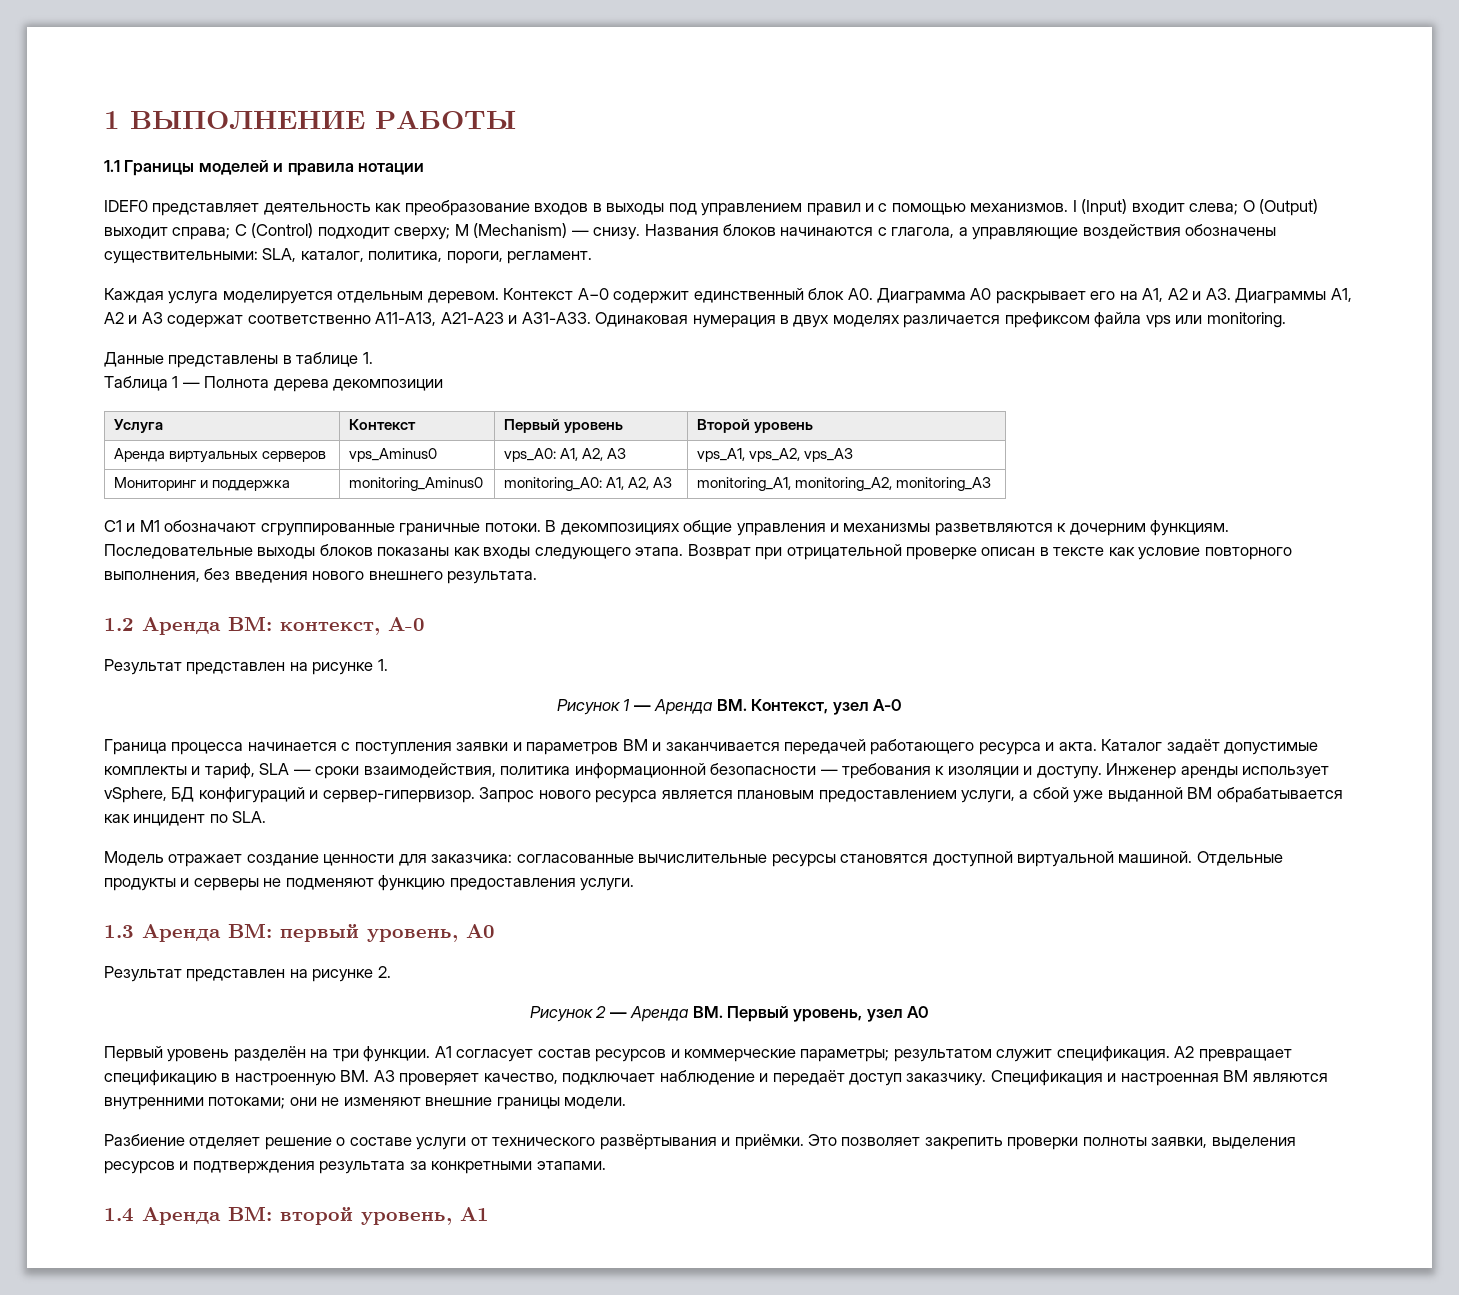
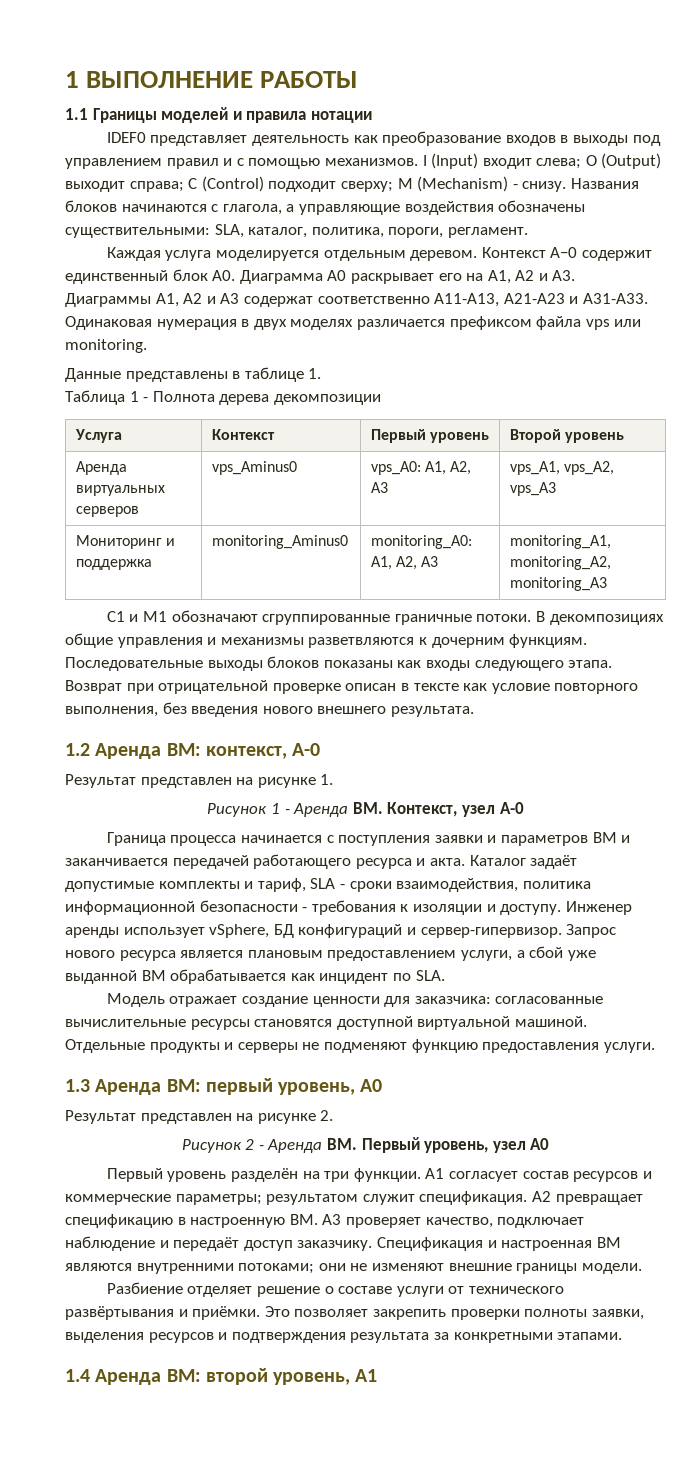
[571,230,589,236] — -> [512,184,518,189] -
[182,382,200,388] — -> [143,397,149,402] -
[633,705,651,711] — -> [284,809,290,814] -
[293,769,311,775] — -> [339,884,345,889] -
[820,769,838,775] — -> [302,907,308,912] -
[609,1012,627,1018] — -> [258,1145,264,1150] -

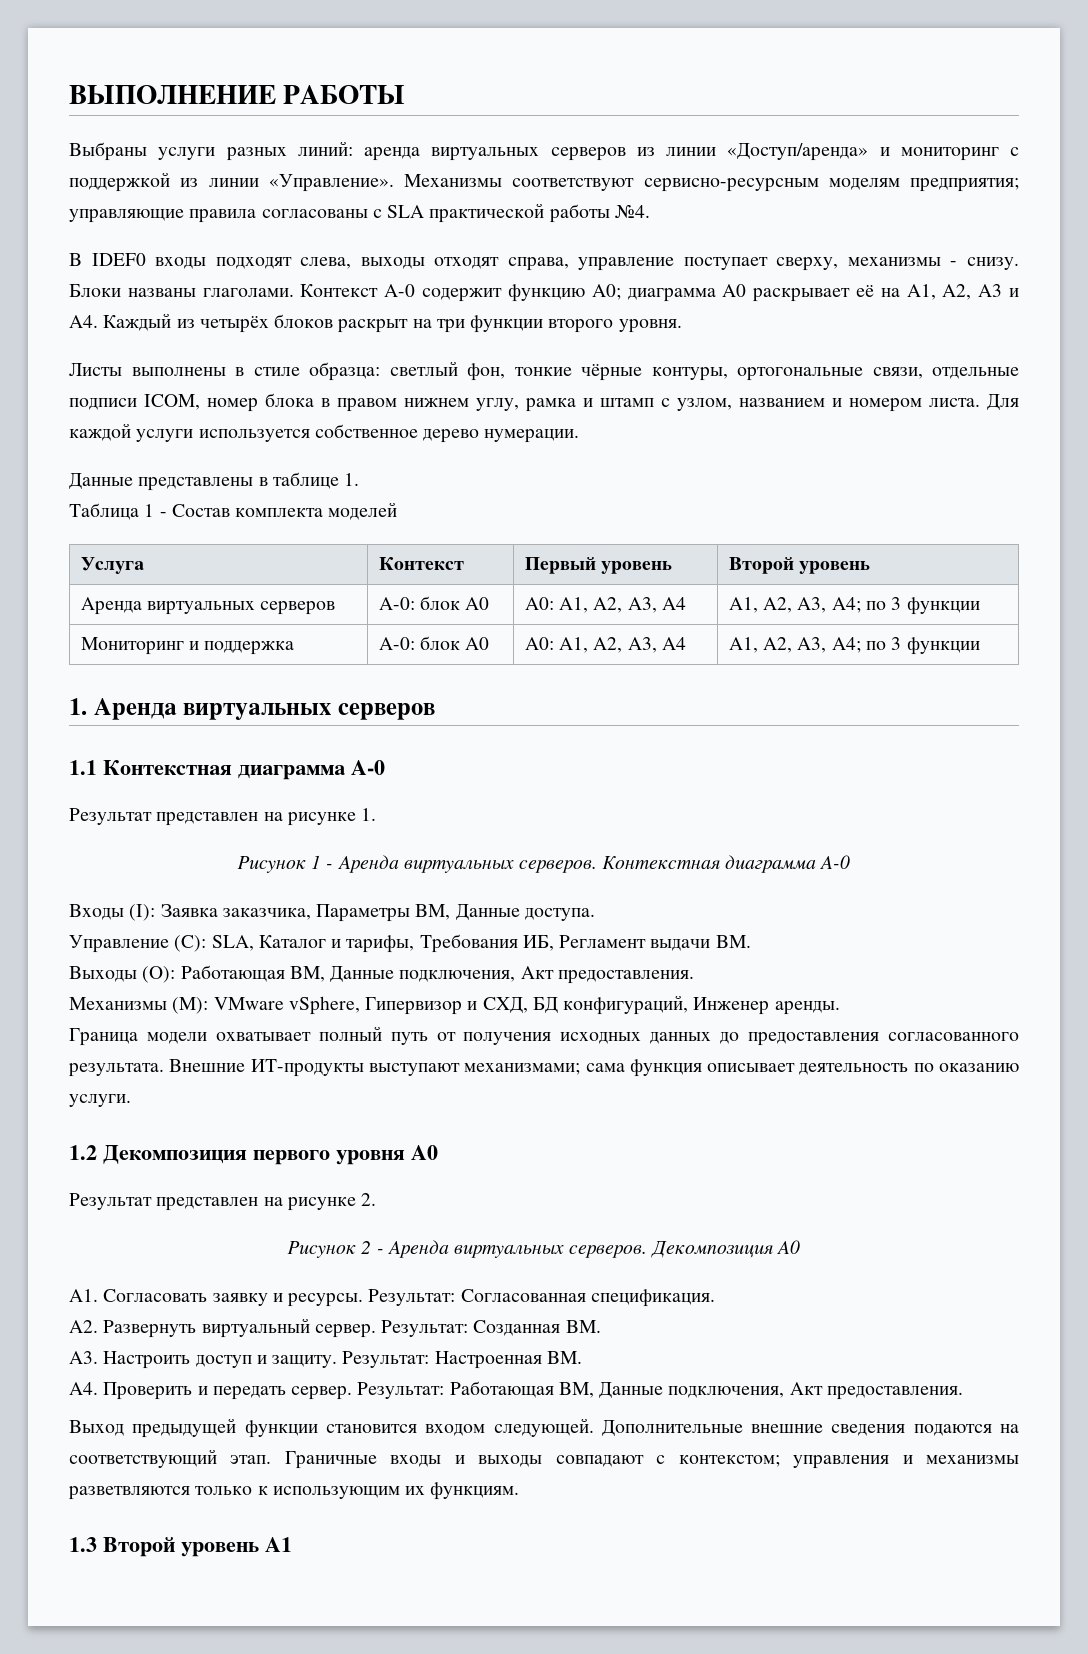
[65,71,79,88] 1 -> (69, 94) none
[65,107,372,123] [106,131,661,146] [65,153,662,169] [65,176,639,192] [65,200,586,215] [65,224,528,238] [106,247,652,261] [65,269,323,284] 1.1 Границы моделей и правила нотации // IDEF0 представляет деятельность как преобразование входов в выходы под управлением правил и с помощью механизмов. I (Input) входит слева; O (Output) выходит справа; C (Control) подходит сверху; M (Mechanism) - снизу. Названия блоков начинаются с глагола, а управляющие воздействия обозначены существительными: SLA, каталог, политика, пороги, регламент. // Каждая услуга моделируется отдельным деревом. Контекст A−0 содержит единственный блок A0. Диаграмма -> [69,141,1019,161] [69,172,1019,192] [69,203,650,223] [69,253,1020,271] [69,284,716,302] Выбраны услуги разных линий: аренда виртуальных серверов из линии «Доступ/аренда» и мониторинг с поддержкой из линии «Управление». Механизмы соответствуют сервисно-ресурсным моделям предприятия; управляющие правила согласованы с SLA практической работы №4. // В IDEF0 входы подходят слева, выходы отходят справа, управление поступает сверху, механизмы - снизу. Блоки названы глаголами. Контекст A-0 содержит функцию A0; диаграмма
[438,273,462,281] его -> [855,285,874,297] её
[515,270,576,281] [65,293,648,307] [65,316,642,330] [65,339,147,353] A2 и A3. Диаграммы A1, A2 и A3 содержат соответственно A11-A13, A21-A23 и A31-A33. Одинаковая нумерация в двух моделях различается префиксом файла vps или monitoring. -> [942,284,1019,300] [69,313,682,333] [69,361,1019,381] [69,393,1019,412] [69,423,580,443] A2, A3 и A4. Каждый из четырёх блоков раскрыт на три функции второго уровня. // Листы выполнены в стиле образца: светлый фон, тонкие чёрные контуры, ортогональные связи, отдельные подписи ICOM, номер блока в правом нижнем углу, рамка и штамп с узлом, названием и номером листа. Для каждой услуги используется собственное дерево нумерации.
[152,391,381,405] Полнота дерева декомпозиции -> [171,502,398,520] Состав комплекта моделей
[211,461,297,475] [370,461,472,475] [370,482,388,493] [509,461,615,475] [509,482,556,496] [75,535,176,549] [75,559,152,570] [211,535,348,549] [370,535,472,549] [370,556,439,570] [509,535,611,549] [509,556,611,570] [509,577,607,591] [106,610,664,625] [65,633,588,648] [65,656,613,671] [65,680,639,694] [65,702,474,717] [65,743,287,759] vps_Aminus0 | vps_A0: A1, A2, A3 | vps_A1, vps_A2, vps_A3 // Мониторинг и поддержка | monitoring_Aminus0 | monitoring_A0: A1, A2, A3 | monitoring_A1, monitoring_A2, monitoring_A3 // C1 и M1 обозначают сгруппированные граничные потоки. В декомпозициях общие управления и механизмы разветвляются к дочерним функциям. Последовательные выходы блоков показаны как входы следующего этапа. Возврат при отрицательной проверке описан в тексте как условие повторного выполнения, без введения нового внешнего результата. // 1.2 Аренда ВМ: контекст, -> [378,596,490,610] [524,597,686,613] [728,597,980,615] [80,637,295,655] [378,636,490,650] [524,637,686,653] [728,637,980,655] [69,698,435,720] [69,760,346,780] A-0: блок A0 | A0: A1, A2, A3, A4 | A1, A2, A3, A4; по 3 функции // Мониторинг и поддержка | A-0: блок A0 | A0: A1, A2, A3, A4 | A1, A2, A3, A4; по 3 функции // 1. Аренда виртуальных серверов // 1.1 Контекстная диаграмма
[352,802,524,817] [106,832,631,846] [65,854,578,869] [65,878,591,892] [65,900,632,915] [65,924,617,938] [65,946,596,961] [65,969,445,984] [106,993,604,1007] [65,1016,587,1030] [65,1039,655,1053] [65,1078,356,1095] ВМ. Контекст, узел A-0 // Граница процесса начинается с поступления заявки и параметров ВМ и заканчивается передачей работающего ресурса и акта. Каталог задаёт допустимые комплекты и тариф, SLA - сроки взаимодействия, политика информационной безопасности - требования к изоляции и доступу. Инженер аренды использует vSphere, БД конфигураций и сервер-гипервизор. Запрос нового ресурса является плановым предоставлением услуги, а сбой уже выданной ВМ обрабатывается как инцидент по SLA. // Модель отражает создание ценности для заказчика: согласованные вычислительные ресурсы становятся доступной виртуальной машиной. Отдельные продукты и серверы не подменяют функцию предоставления услуги. // 1.3 Аренда ВМ: первый уровень, -> [403,855,851,873] [69,904,595,922] [69,934,751,953] [69,965,694,984] [69,995,840,1015] [69,1026,1019,1046] [68,1059,1019,1077] [69,1094,131,1107] [69,1145,405,1165] виртуальных серверов. Контекстная диаграмма A-0 // Входы (I): Заявка заказчика, Параметры ВМ, Данные доступа. // Управление (C): SLA, Каталог и тарифы, Требования ИБ, Регламент выдачи ВМ. // Выходы (O): Работающая ВМ, Данные подключения, Акт предоставления. // Механизмы (M): VMware vSphere, Гипервизор и СХД, БД конфигураций, Инженер аренды. // Граница модели охватывает полный путь от получения исходных данных до предоставления согласованного результата. Внешние ИТ-продукты выступают механизмами; сама функция описывает деятельность по оказанию услуги. // 1.2 Декомпозиция первого уровня
[326,1137,550,1153] [106,1168,652,1182] [65,1191,643,1205] [65,1214,585,1228] [65,1236,621,1251] [65,1263,642,1274] [106,1282,564,1297] [65,1306,644,1320] [65,1332,623,1343] [65,1368,351,1385] ВМ. Первый уровень, узел A0 // Первый уровень разделён на три функции. A1 согласует состав ресурсов и коммерческие параметры; результатом служит спецификация. A2 превращает спецификацию в настроенную ВМ. A3 проверяет качество, подключает наблюдение и передаёт доступ заказчику. Спецификация и настроенная ВМ являются внутренними потоками; они не изменяют внешние границы модели. // Разбиение отделяет решение о составе услуги от технического развёртывания и приёмки. Это позволяет закрепить проверки полноты заявки, выделения ресурсов и подтверждения результата за конкретными этапами. // 1.4 Аренда ВМ: второй уровень, -> [454,1240,800,1258] [69,1289,715,1307] [69,1318,601,1338] [69,1351,582,1369] [69,1381,963,1400] [69,1418,1019,1438] [69,1449,1020,1469] [68,1482,520,1500] [69,1537,259,1557] виртуальных серверов. Декомпозиция A0 // A1. Согласовать заявку и ресурсы. Результат: Согласованная спецификация. // A2. Развернуть виртуальный сервер. Результат: Созданная ВМ. // A3. Настроить доступ и защиту. Результат: Настроенная ВМ. // A4. Проверить и передать сервер. Результат: Работающая ВМ, Данные подключения, Акт предоставления. // Выход предыдущей функции становится входом следующей. Дополнительные внешние сведения подаются на соответствующий этап. Граничные входы и выходы совпадают с контекстом; управления и механизмы разветвляются только к использующим их функциям. // 1.3 Второй уровень

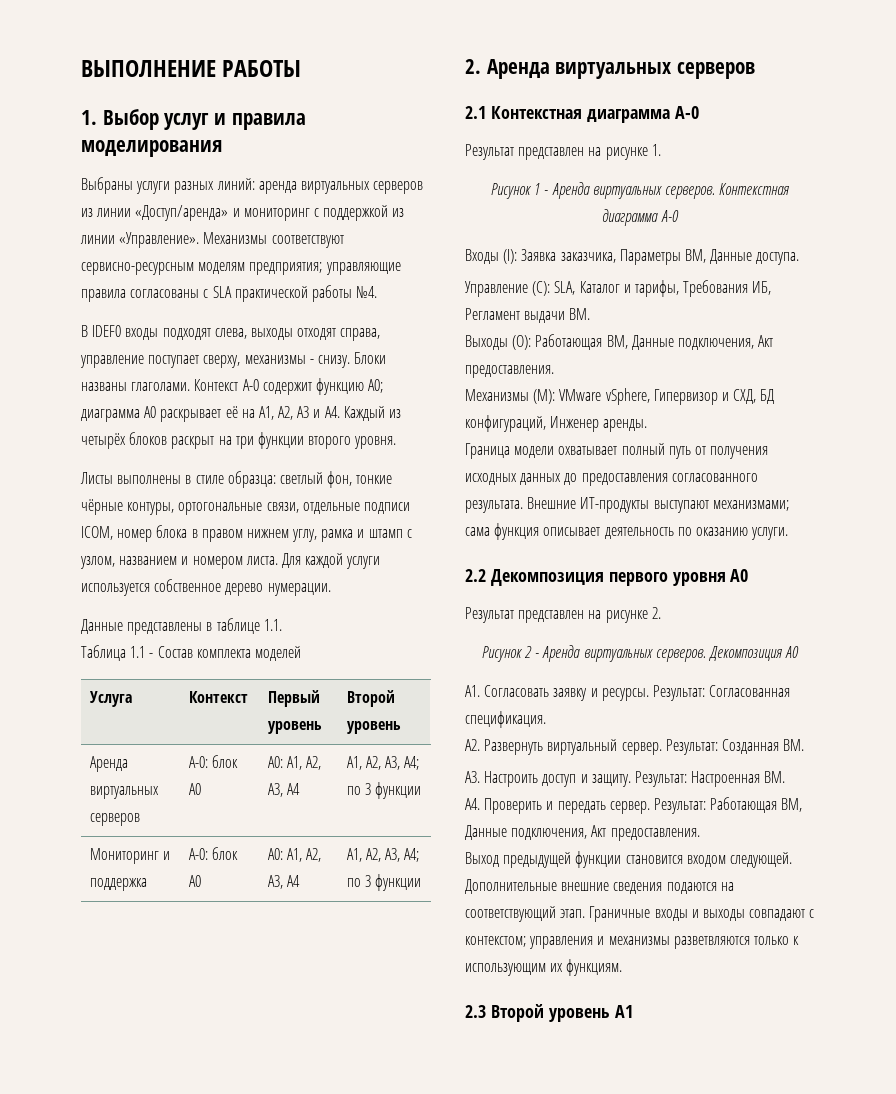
(406, 94) none -> [81,109,306,130] [81,140,222,157] // 1. Выбор услуг и правила моделирования
[344,473,360,486] 1. -> [263,619,282,631] 1.1.
[144,504,155,517] 1 -> [130,646,146,658] 1.1
[69,698,87,715] 1. -> [465,59,481,74] 2.
[69,760,97,775] 1.1 -> [465,106,486,119] 2.1
[69,1145,97,1160] 1.2 -> [465,569,486,582] 2.2
[69,1537,97,1552] 1.3 -> [465,1005,486,1018] 2.3

